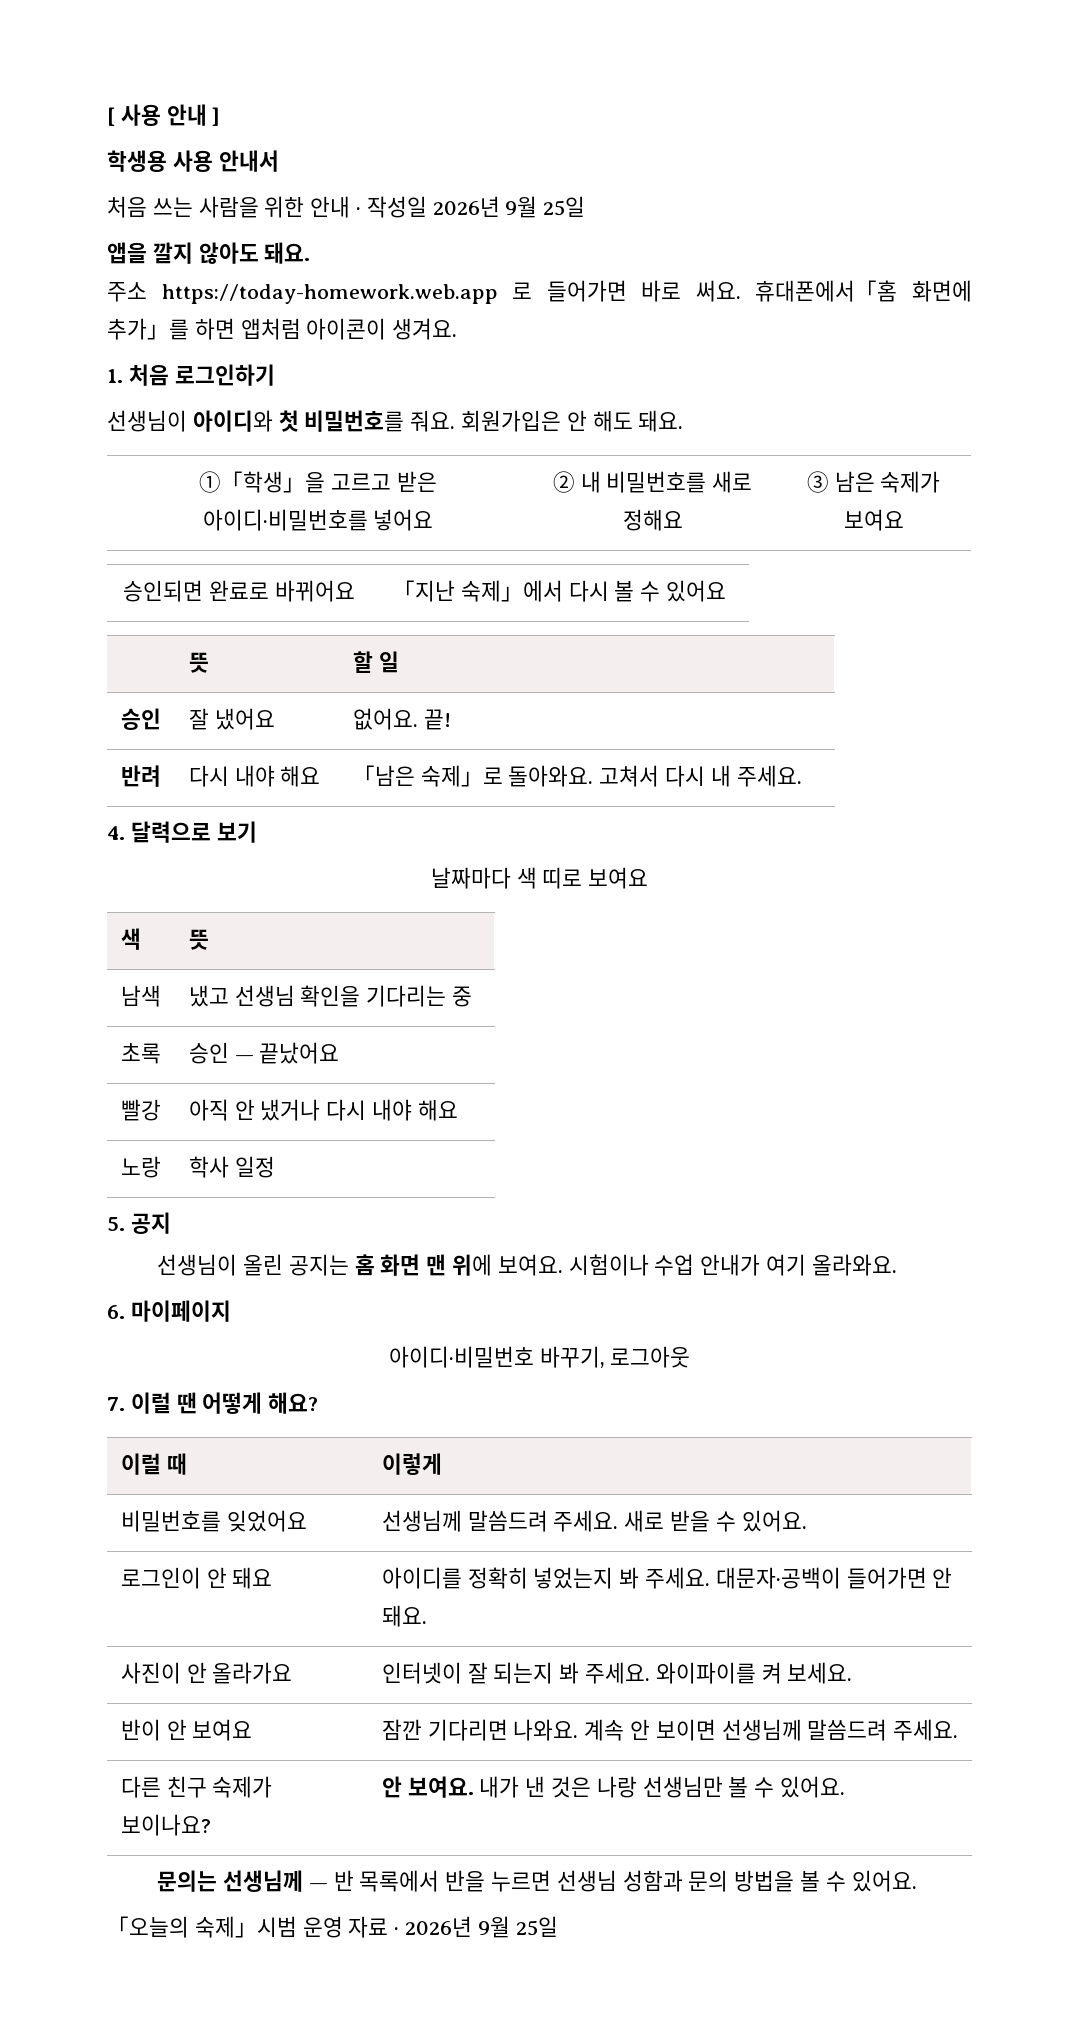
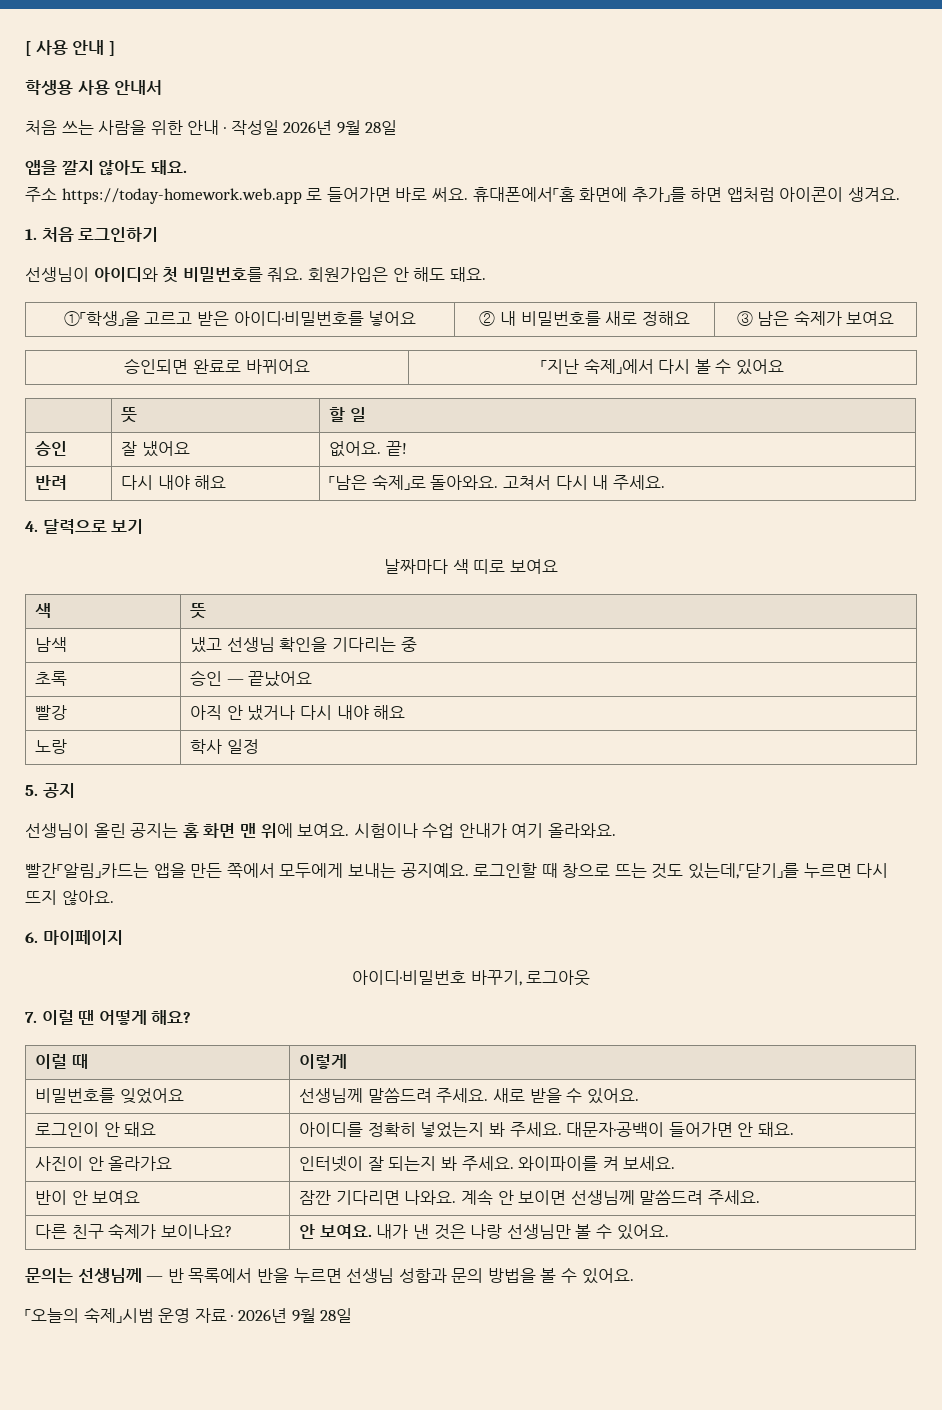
[543,196,586,217] 25일 -> [365,120,398,135] 28일
(897, 1265) none -> [25,863,889,879] [25,890,114,905] // 빨간「알림」카드는 앱을 만든 쪽에서 모두에게 보내는 공지예요. 로그인할 때 창으로 뜨는 것도 있는데,「닫기」를 누르면 다시 뜨지 않아요.
[515,1916,558,1937] 25일 -> [320,1308,353,1323] 28일

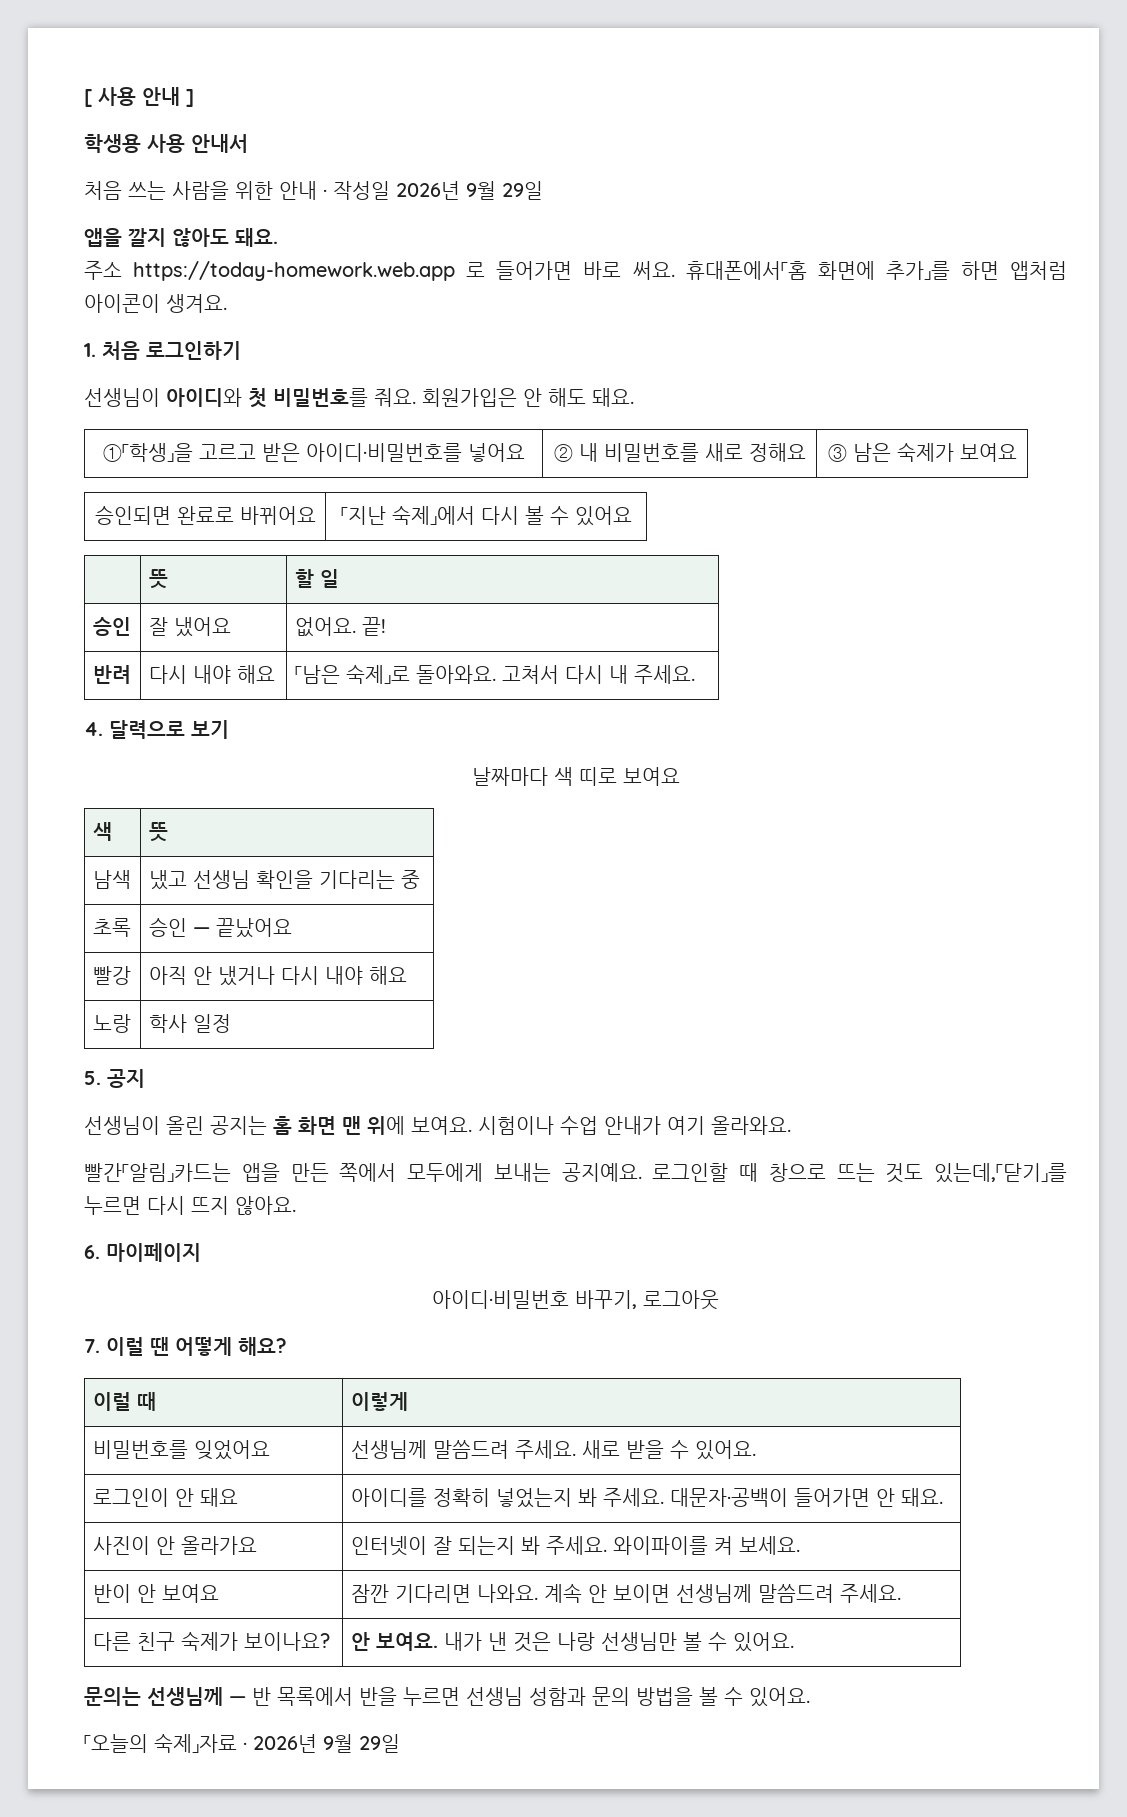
[365,120,398,135] 28일 -> [502,181,543,200] 29일
[121,1308,191,1323] 시범 운영 -> (199, 1748) none
[320,1308,353,1323] 28일 -> [359,1734,400,1753] 29일

